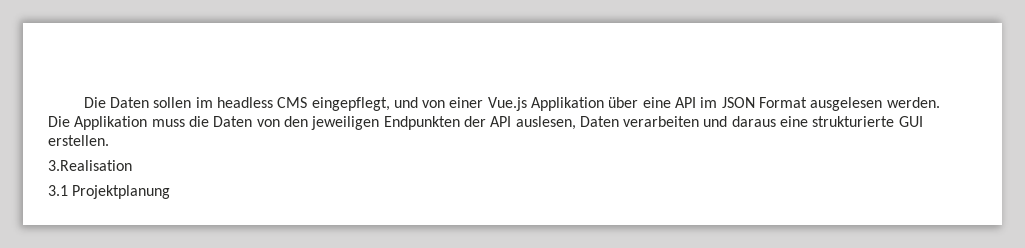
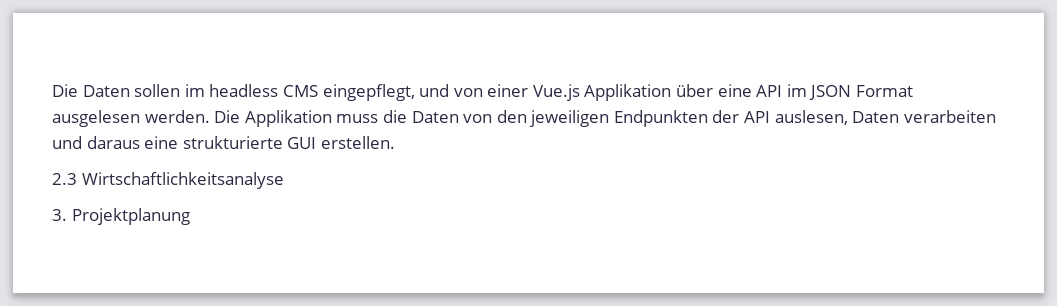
[48,160,132,171] [48,185,68,196] 3.Realisation // 3.1 -> [52,172,284,189] [52,209,67,221] 2.3 Wirtschaftlichkeitsanalyse // 3.

